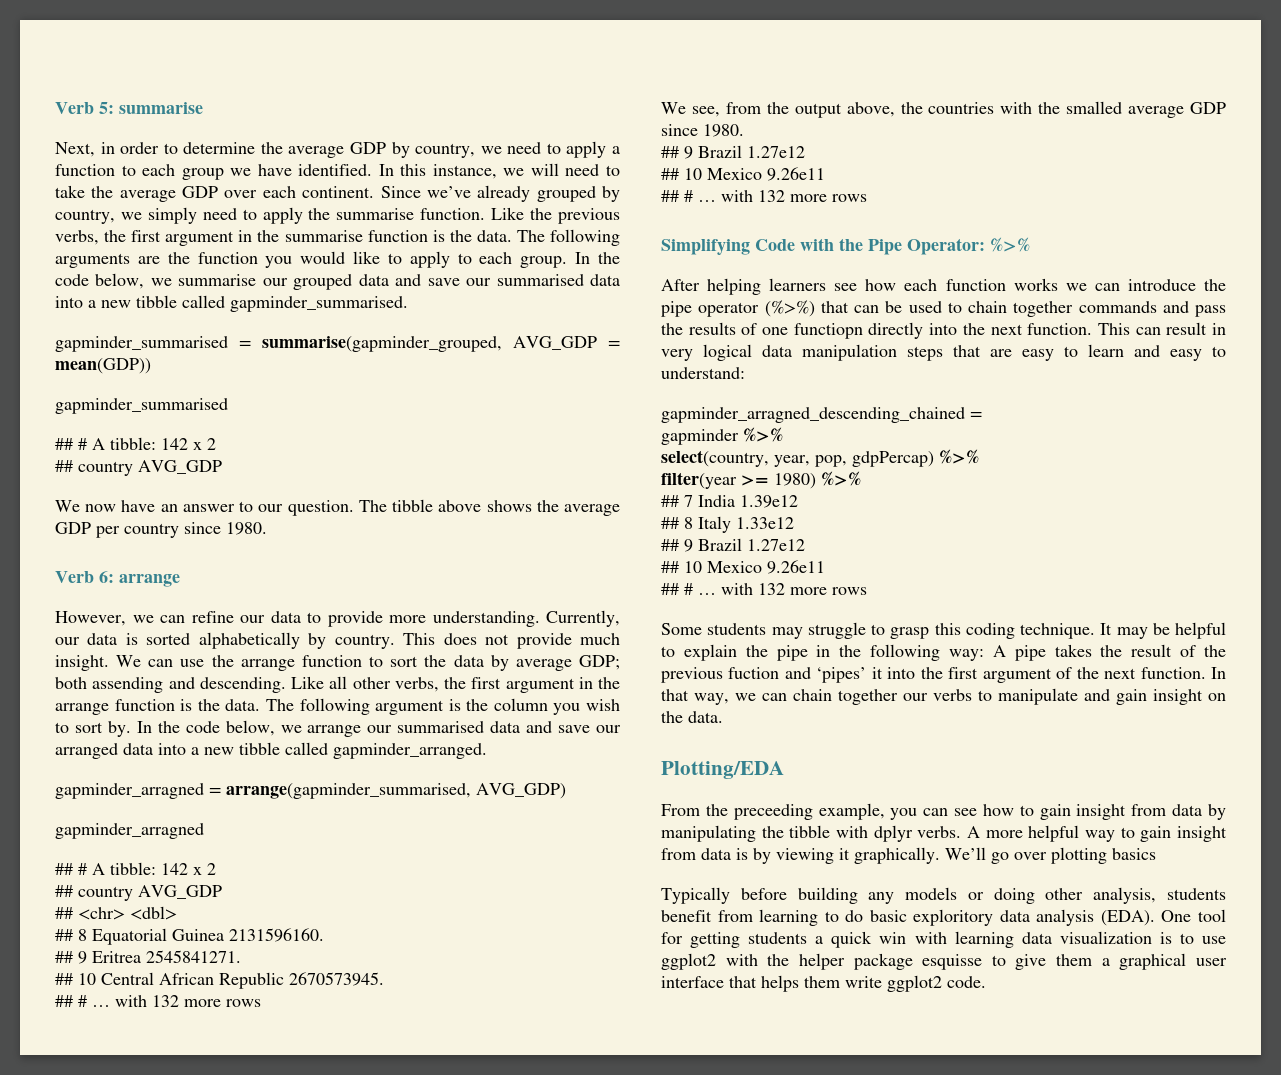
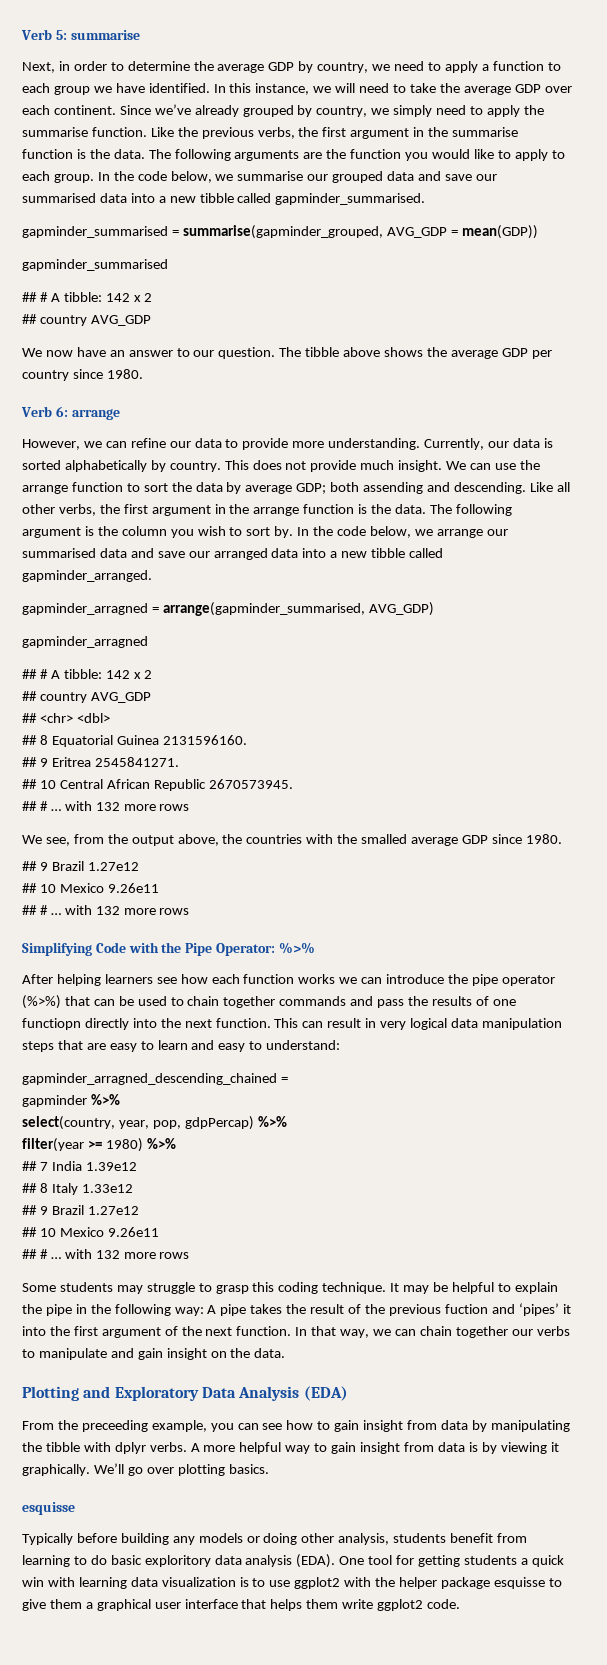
[661,761,784,779] Plotting/EDA -> [22,1386,348,1401] Plotting and Exploratory Data Analysis (EDA)
[1112,848,1156,860] basics -> [228,1464,269,1474] [22,1502,75,1515] basics. // esquisse

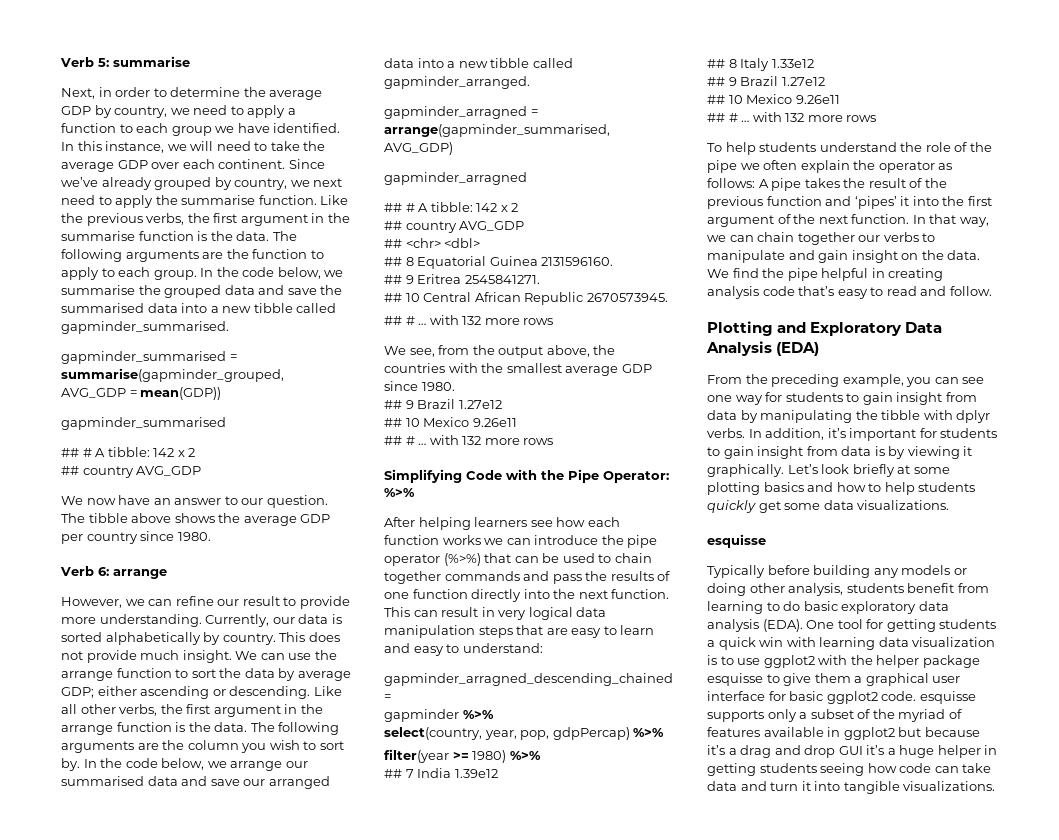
[393,105,433,117] simply -> [313,178,343,187] next
[405,149,494,161] you would like -> (308, 254) none
[307,174,329,181] our -> [138,285,161,295] the
[475,174,497,181] our -> [320,285,343,295] the
[194,438,222,448] data -> [242,596,280,606] result
[330,482,451,494] both assending and -> [97,686,226,699] either ascending or
[22,526,94,538] argument is -> [61,741,159,753] arguments are
[361,834,408,844] smalled -> [506,363,562,373] smallest
[22,1018,81,1030] functiopn -> [412,589,468,599] function
[22,1282,558,1294] [22,1304,204,1316] Some students may struggle to grasp this coding technique. It may be helpful to explain the pipe in the following way: -> [707,142,992,155] [707,160,953,173] [707,178,755,188] To help students understand the role of the pipe we often explain the operator as follows:
[444,1304,488,1314] fuction -> [766,196,822,206] function
(286, 1353) none -> [707,268,944,281] [707,286,992,299] We find the pipe helpful in creating analysis code that’s easy to read and follow.
[81,1420,148,1432] preceeding -> [771,374,840,387] preceding
[286,1420,314,1430] how -> [707,392,843,405] one way for students
[190,1442,311,1454] A more helpful way -> [748,428,998,441] In addition, it’s important for students
[93,1463,269,1476] We’ll go over plotting basics. -> [787,464,950,477] [707,482,976,495] [707,500,950,513] Let’s look briefly at some plotting basics and how to help students quickly get some data visualizations.
[144,1555,211,1567] exploritory -> [841,601,917,614] exploratory
[241,1599,461,1611] that helps them write ggplot2 code. -> [768,691,976,704] [707,709,962,722] [707,727,980,740] [707,745,998,758] [707,763,992,776] [707,781,996,794] for basic ggplot2 code. esquisse supports only a subset of the myriad of features available in ggplot2 but because it’s a drag and drop GUI it’s a huge helper in getting students seeing how code can take data and turn it into tangible visualizations.

